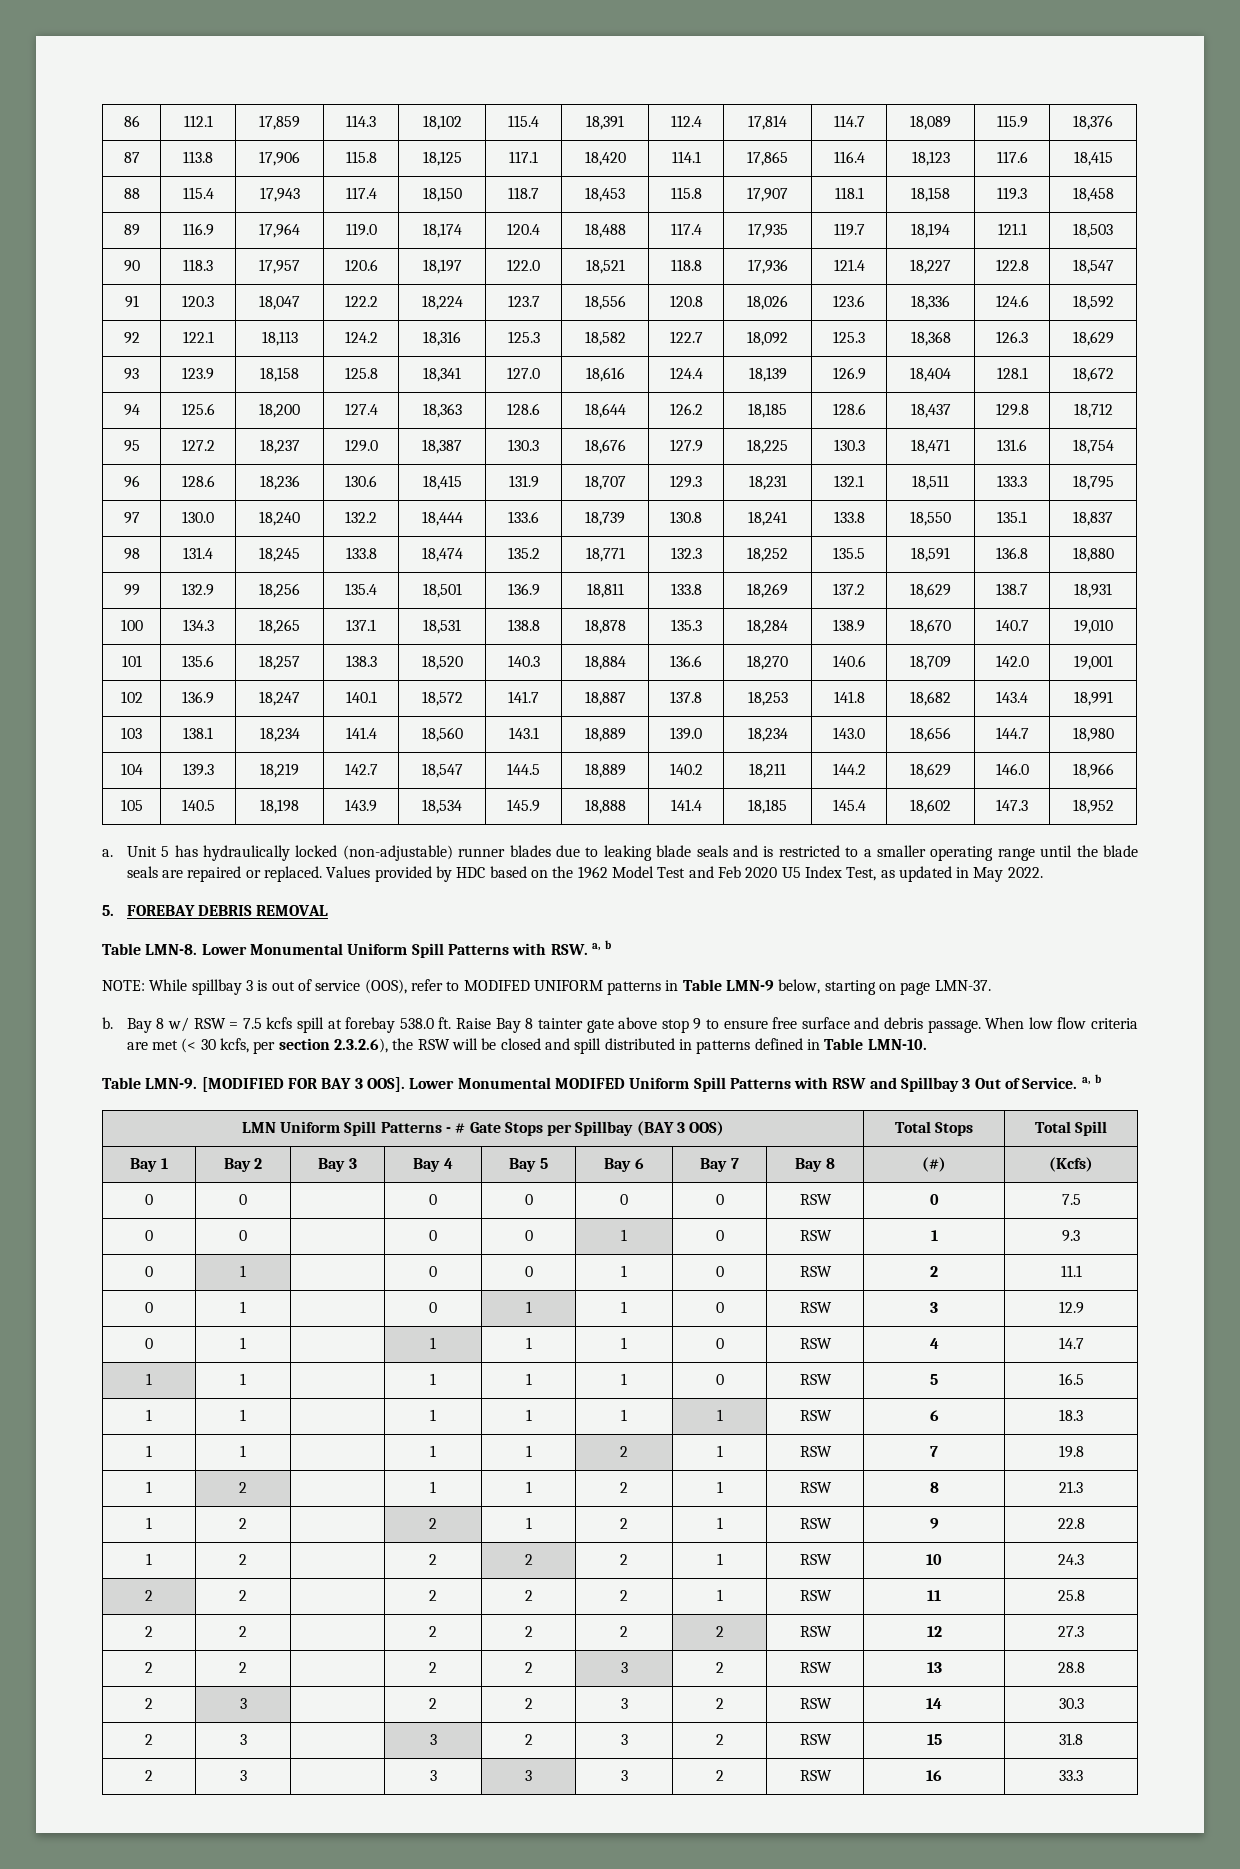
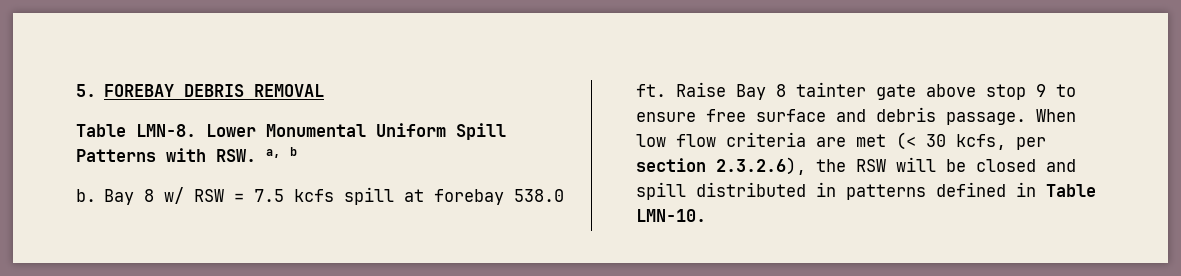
[123,115,140,127] [183,115,213,127] [259,115,300,130] [346,115,376,127] [422,115,462,130] [508,115,539,127] [586,115,624,130] [670,115,702,127] [748,115,787,130] [833,115,865,127] [910,115,951,130] [996,115,1028,128] [1073,115,1113,130] [123,152,140,163] [183,151,213,163] [259,151,300,166] [345,151,377,163] [422,151,462,166] [509,151,538,163] [584,151,626,166] [671,151,701,163] [747,151,788,166] [833,151,865,163] [911,151,950,166] [996,151,1028,163] [1073,151,1113,166] [123,188,140,199] [182,187,214,199] [259,187,300,202] [345,187,377,199] [422,187,462,202] [508,187,539,199] [585,187,625,202] [670,187,702,199] [747,187,788,202] [834,187,864,199] [911,187,950,202] [997,187,1027,200] [1072,187,1114,202] [123,224,140,236] [182,223,214,236] [259,223,300,238] [345,223,377,236] [422,223,462,238] [507,223,540,235] [584,223,626,238] [670,223,702,235] [747,223,788,238] [833,223,865,236] [911,223,950,238] [997,223,1027,235] [1073,223,1113,238] [123,260,140,272] [183,259,213,271] [259,259,300,274] [344,259,378,271] [422,259,462,274] [507,259,540,271] [585,259,625,274] [670,259,702,271] [747,259,788,274] [833,259,865,271] [910,259,951,274] [995,259,1029,271] [1072,259,1114,274] [124,295,139,308] [182,295,214,307] [259,295,300,310] [344,295,378,307] [421,295,463,310] [507,295,540,307] [584,295,626,310] [669,295,703,307] [747,295,788,310] [833,295,865,307] [911,295,950,310] [995,295,1029,307] [1072,295,1114,310] [123,332,140,344] [182,331,214,343] [261,331,298,346] [344,331,378,343] [423,331,461,346] [507,331,540,343] [584,331,626,346] [669,331,703,343] [747,331,788,346] [833,331,865,343] [910,331,951,346] [996,331,1028,343] [1072,331,1114,346] [124,368,139,380] [182,367,214,380] [260,367,299,382] [344,367,378,379] [423,367,461,382] [507,367,540,379] [585,367,625,382] [669,367,703,379] [748,367,787,382] [832,367,866,380] [910,367,951,382] [996,367,1028,379] [1072,367,1114,382] [123,404,140,416] [181,403,215,415] [259,403,300,418] [344,403,378,415] [422,403,462,418] [507,403,540,415] [584,403,626,418] [669,403,703,415] [748,403,787,418] [832,403,866,415] [910,403,951,418] [995,403,1029,416] [1073,403,1113,418] [123,440,140,452] [181,439,215,451] [259,439,300,454] [344,439,378,452] [422,439,462,454] [508,439,539,451] [584,439,626,454] [669,439,703,452] [747,439,788,454] [833,439,865,451] [911,439,950,454] [997,439,1027,451] [1072,439,1114,454] [123,475,140,488] [181,475,215,487] [259,475,300,490] [345,475,377,487] [422,475,462,490] [508,475,539,488] [584,475,626,490] [670,475,702,488] [748,475,787,490] [834,475,864,487] [912,475,949,490] [997,475,1027,487] [1072,475,1114,490] [123,512,140,524] [182,511,214,523] [259,511,300,526] [345,511,377,523] [421,511,463,526] [508,511,539,523] [585,511,625,526] [670,511,702,523] [748,511,787,526] [833,511,865,523] [910,511,951,526] [997,511,1027,523] [1073,511,1113,526] [123,548,140,560] [183,547,213,559] [259,547,300,562] [345,547,377,559] [421,547,463,562] [507,547,540,559] [585,547,625,562] [670,547,702,559] [747,547,788,562] [833,547,865,559] [911,547,950,562] [996,547,1028,559] [1072,547,1114,562] [123,584,140,596] [182,583,214,596] [259,583,300,598] [345,583,377,595] [422,583,462,598] [507,583,540,596] [586,583,624,598] [670,583,702,595] [747,583,788,598] [833,583,865,595] [910,583,951,598] [996,583,1028,595] [1074,583,1112,598] [120,619,143,631] [182,619,214,631] [259,619,300,634] [346,619,376,631] [423,619,461,634] [507,619,540,631] [584,619,626,634] [670,619,702,631] [747,619,788,634] [833,619,865,632] [910,619,951,634] [995,619,1029,631] [1073,619,1113,634] [121,655,142,667] [182,655,214,667] [259,655,300,670] [345,655,377,667] [421,655,463,670] [507,655,540,667] [584,655,626,670] [670,655,702,667] [747,655,788,670] [832,655,866,667] [910,655,951,670] [995,655,1029,667] [1073,655,1113,670] [120,691,143,703] [182,691,214,704] [259,691,300,706] [345,691,377,703] [421,691,463,706] [508,691,539,703] [584,691,626,706] [670,691,702,703] [747,691,788,706] [833,691,865,703] [910,691,951,706] [996,691,1028,703] [1073,691,1113,706] [121,727,142,739] [183,727,213,739] [259,727,300,742] [345,727,377,739] [421,727,463,742] [508,727,539,739] [584,727,626,742] [670,727,702,740] [747,727,788,742] [833,727,865,739] [910,727,951,742] [995,727,1029,739] [1072,727,1114,742] [120,763,143,775] [182,763,214,776] [260,763,299,778] [344,763,378,775] [421,763,463,778] [507,763,540,775] [584,763,626,778] [669,763,703,775] [749,763,786,778] [832,763,866,775] [910,763,951,778] [995,763,1029,775] [1072,763,1114,778] [120,799,143,811] [181,799,215,811] [260,799,299,814] [345,799,377,812] [422,799,462,814] [507,799,540,812] [584,799,626,814] [670,799,702,811] [748,799,787,814] [832,799,866,811] [910,799,951,814] [996,799,1028,811] [1072,799,1114,814] [102,845,1139,861] [126,866,1043,882] 86 | 112.1 | 17,859 | 114.3 | 18,102 | 115.4 | 18,391 | 112.4 | 17,814 | 114.7 | 18,089 | 115.9 | 18,376 // 87 | 113.8 | 17,906 | 115.8 | 18,125 | 117.1 | 18,420 | 114.1 | 17,865 | 116.4 | 18,123 | 117.6 | 18,415 // 88 | 115.4 | 17,943 | 117.4 | 18,150 | 118.7 | 18,453 | 115.8 | 17,907 | 118.1 | 18,158 | 119.3 | 18,458 // 89 | 116.9 | 17,964 | 119.0 | 18,174 | 120.4 | 18,488 | 117.4 | 17,935 | 119.7 | 18,194 | 121.1 | 18,503 // 90 | 118.3 | 17,957 | 120.6 | 18,197 | 122.0 | 18,521 | 118.8 | 17,936 | 121.4 | 18,227 | 122.8 | 18,547 // 91 | 120.3 | 18,047 | 122.2 | 18,224 | 123.7 | 18,556 | 120.8 | 18,026 | 123.6 | 18,336 | 124.6 | 18,592 // 92 | 122.1 | 18,113 | 124.2 | 18,316 | 125.3 | 18,582 | 122.7 | 18,092 | 125.3 | 18,368 | 126.3 | 18,629 // 93 | 123.9 | 18,158 | 125.8 | 18,341 | 127.0 | 18,616 | 124.4 | 18,139 | 126.9 | 18,404 | 128.1 | 18,672 // 94 | 125.6 | 18,200 | 127.4 | 18,363 | 128.6 | 18,644 | 126.2 | 18,185 | 128.6 | 18,437 | 129.8 | 18,712 // 95 | 127.2 | 18,237 | 129.0 | 18,387 | 130.3 | 18,676 | 127.9 | 18,225 | 130.3 | 18,471 | 131.6 | 18,754 // 96 | 128.6 | 18,236 | 130.6 | 18,415 | 131.9 | 18,707 | 129.3 | 18,231 | 132.1 | 18,511 | 133.3 | 18,795 // 97 | 130.0 | 18,240 | 132.2 | 18,444 | 133.6 | 18,739 | 130.8 | 18,241 | 133.8 | 18,550 | 135.1 | 18,837 // 98 | 131.4 | 18,245 | 133.8 | 18,474 | 135.2 | 18,771 | 132.3 | 18,252 | 135.5 | 18,591 | 136.8 | 18,880 // 99 | 132.9 | 18,256 | 135.4 | 18,501 | 136.9 | 18,811 | 133.8 | 18,269 | 137.2 | 18,629 | 138.7 | 18,931 // 100 | 134.3 | 18,265 | 137.1 | 18,531 | 138.8 | 18,878 | 135.3 | 18,284 | 138.9 | 18,670 | 140.7 | 19,010 // 101 | 135.6 | 18,257 | 138.3 | 18,520 | 140.3 | 18,884 | 136.6 | 18,270 | 140.6 | 18,709 | 142.0 | 19,001 // 102 | 136.9 | 18,247 | 140.1 | 18,572 | 141.7 | 18,887 | 137.8 | 18,253 | 141.8 | 18,682 | 143.4 | 18,991 // 103 | 138.1 | 18,234 | 141.4 | 18,560 | 143.1 | 18,889 | 139.0 | 18,234 | 143.0 | 18,656 | 144.7 | 18,980 // 104 | 139.3 | 18,219 | 142.7 | 18,547 | 144.5 | 18,889 | 140.2 | 18,211 | 144.2 | 18,629 | 146.0 | 18,966 // 105 | 140.5 | 18,198 | 143.9 | 18,534 | 145.9 | 18,888 | 141.4 | 18,185 | 145.4 | 18,602 | 147.3 | 18,952 // a. Unit 5 has hydraulically locked (non-adjustable) runner blades due to leaking blade seals and is restricted to a smaller operating range until the blade seals are repaired or replaced. Values provided by HDC based on the 1962 Model Test and Feb 2020 U5 Index Test, as updated in May 2022. // -> (76, 90) none
[102,979,991,995] // NOTE: While spillbay 3 is out of service (OOS), refer to MODIFED UNIFORM patterns in Table LMN-9 below, starting on page LMN-37. -> (297, 151) none
[102,1074,1102,1092] [241,1121,725,1136] [894,1121,974,1136] [1034,1121,1108,1136] [130,1158,168,1172] [223,1158,263,1172] [318,1158,357,1172] [413,1158,453,1172] [509,1158,548,1172] [604,1158,644,1172] [700,1158,739,1172] [795,1158,835,1172] [922,1157,946,1172] [1049,1157,1093,1172] [145,1194,153,1205] [239,1194,247,1205] [429,1194,437,1205] [524,1194,533,1205] [620,1194,628,1205] [715,1194,724,1205] [799,1194,832,1205] [929,1194,939,1205] [1061,1194,1081,1205] [145,1230,153,1241] [239,1230,247,1241] [429,1230,437,1241] [524,1230,533,1241] [621,1229,627,1241] [715,1230,724,1241] [799,1230,832,1241] [930,1230,938,1241] [1062,1230,1080,1242] [145,1266,153,1277] [240,1265,246,1277] [429,1266,437,1277] [524,1266,533,1277] [621,1265,627,1277] [715,1266,724,1277] [799,1266,832,1277] [930,1266,938,1277] [1060,1265,1082,1277] [145,1302,153,1313] [240,1301,246,1313] [429,1302,437,1313] [525,1301,532,1313] [621,1301,627,1313] [715,1302,724,1313] [799,1302,832,1313] [930,1302,938,1313] [1058,1301,1084,1314] [145,1338,153,1349] [240,1337,246,1349] [430,1337,436,1349] [525,1337,532,1349] [621,1337,627,1349] [715,1338,724,1349] [799,1338,832,1349] [929,1338,939,1349] [1058,1337,1084,1349] [146,1373,152,1385] [240,1373,246,1385] [430,1373,436,1385] [525,1373,532,1385] [621,1373,627,1385] [715,1374,724,1385] [799,1374,832,1385] [930,1374,938,1385] [1058,1373,1084,1385] [146,1409,152,1421] [240,1409,246,1421] [430,1409,436,1421] [525,1409,532,1421] [621,1409,627,1421] [716,1409,723,1421] [799,1410,832,1421] [929,1410,939,1421] [1059,1409,1083,1421] [146,1445,152,1457] [240,1445,246,1457] [430,1445,436,1457] [525,1445,532,1457] [620,1446,628,1457] [716,1445,723,1457] [799,1446,832,1457] [930,1446,938,1457] [1058,1445,1084,1458] [146,1481,152,1493] [239,1482,247,1493] [430,1481,436,1493] [525,1481,532,1493] [620,1482,628,1493] [716,1481,723,1493] [799,1482,832,1493] [929,1482,939,1493] [1059,1481,1083,1493] [146,1517,152,1529] [239,1518,247,1529] [429,1518,437,1529] [525,1517,532,1529] [620,1518,628,1529] [716,1517,723,1529] [799,1518,832,1529] [929,1518,939,1529] [1057,1518,1085,1529] [146,1553,152,1565] [239,1554,247,1565] [429,1554,437,1565] [524,1554,533,1565] [620,1554,628,1565] [716,1553,723,1565] [799,1554,832,1565] [926,1554,942,1565] [1058,1554,1084,1565] [145,1590,153,1601] [239,1590,247,1601] [429,1590,437,1601] [524,1590,533,1601] [620,1590,628,1601] [716,1589,723,1601] [799,1590,832,1601] [927,1590,941,1601] [1057,1590,1085,1601] [145,1626,153,1637] [239,1626,247,1637] [429,1626,437,1637] [524,1626,533,1637] [620,1626,628,1637] [715,1626,724,1637] [799,1626,832,1637] [926,1626,942,1637] [1058,1626,1084,1637] [145,1662,153,1673] [239,1662,247,1673] [429,1662,437,1673] [524,1662,533,1673] [620,1662,628,1673] [715,1662,724,1673] [799,1662,832,1673] [926,1662,942,1673] [1057,1662,1085,1673] [145,1698,153,1709] [239,1698,247,1709] [429,1698,437,1709] [524,1698,533,1709] [620,1698,628,1709] [715,1698,724,1709] [799,1698,832,1709] [926,1698,942,1709] [1058,1698,1084,1709] [145,1734,153,1745] [239,1734,247,1745] [429,1734,437,1745] [524,1734,533,1745] [620,1734,628,1745] [715,1734,724,1745] [799,1734,832,1745] [926,1734,942,1745] [1059,1733,1083,1745] [145,1770,153,1781] [239,1770,247,1781] [429,1770,437,1781] [525,1770,532,1781] [620,1770,628,1781] [715,1770,724,1781] [799,1770,832,1781] [926,1770,942,1781] [1059,1770,1083,1781] // Table LMN-9. [MODIFIED FOR BAY 3 OOS]. Lower Monumental MODIFED Uniform Spill Patterns with RSW and Spillbay 3 Out of Service. a, b // LMN Uniform Spill Patterns - # Gate Stops per Spillbay (BAY 3 OOS) | Total Stops | Total Spill // Bay 1 | Bay 2 | Bay 3 | Bay 4 | Bay 5 | Bay 6 | Bay 7 | Bay 8 | (#) | (Kcfs) // 0 | 0 | | 0 | 0 | 0 | 0 | RSW | 0 | 7.5 // 0 | 0 | | 0 | 0 | 1 | 0 | RSW | 1 | 9.3 // 0 | 1 | | 0 | 0 | 1 | 0 | RSW | 2 | 11.1 // 0 | 1 | | 0 | 1 | 1 | 0 | RSW | 3 | 12.9 // 0 | 1 | | 1 | 1 | 1 | 0 | RSW | 4 | 14.7 // 1 | 1 | | 1 | 1 | 1 | 0 | RSW | 5 | 16.5 // 1 | 1 | | 1 | 1 | 1 | 1 | RSW | 6 | 18.3 // 1 | 1 | | 1 | 1 | 2 | 1 | RSW | 7 | 19.8 // 1 | 2 | | 1 | 1 | 2 | 1 | RSW | 8 | 21.3 // 1 | 2 | | 2 | 1 | 2 | 1 | RSW | 9 | 22.8 // 1 | 2 | | 2 | 2 | 2 | 1 | RSW | 10 | 24.3 // 2 | 2 | | 2 | 2 | 2 | 1 | RSW | 11 | 25.8 // 2 | 2 | | 2 | 2 | 2 | 2 | RSW | 12 | 27.3 // 2 | 2 | | 2 | 2 | 3 | 2 | RSW | 13 | 28.8 // 2 | 3 | | 2 | 2 | 3 | 2 | RSW | 14 | 30.3 // 2 | 3 | | 3 | 2 | 3 | 2 | RSW | 15 | 31.8 // 2 | 3 | | 3 | 3 | 3 | 2 | RSW | 16 | 33.3 -> (707, 215) none

